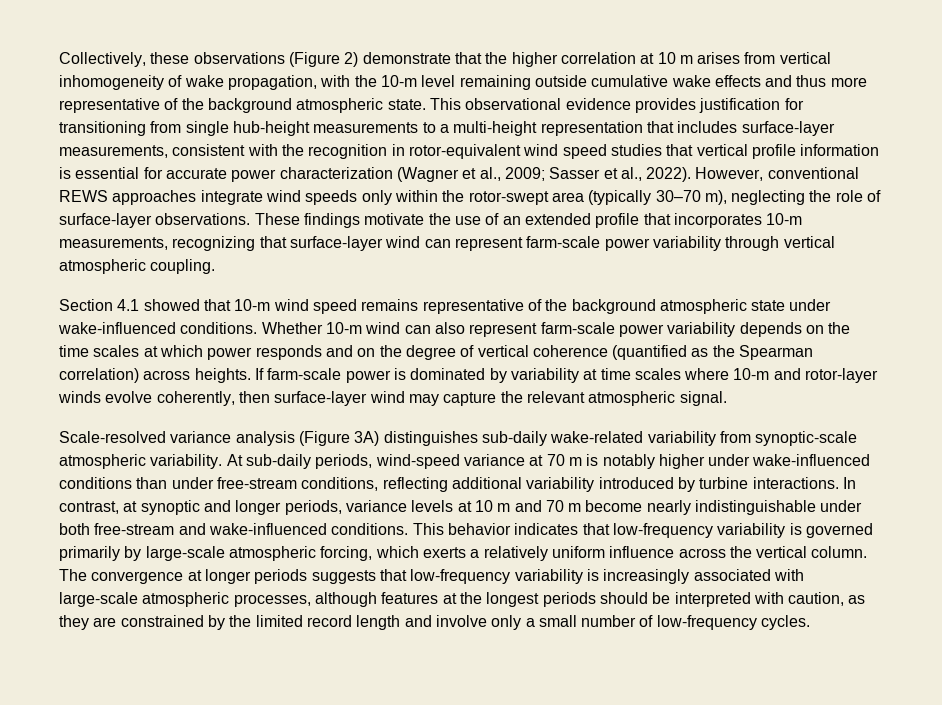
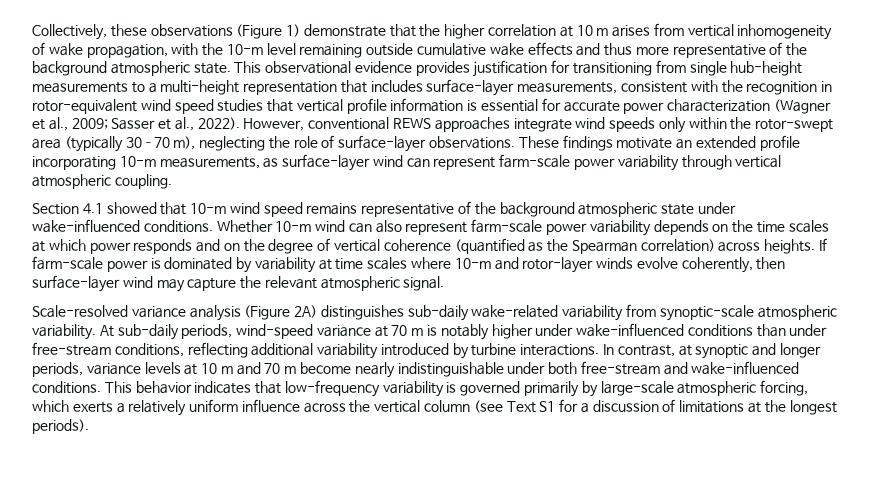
[344,52,359,67] 2) -> [286,24,301,37] 1)
[428,213,803,228] [59,236,287,251] the use of an extended profile that incorporates 10-m measurements, recognizing that -> [676,135,800,151] [32,156,279,170] an extended profile incorporating 10-m measurements, as
[354,431,380,446] 3A) -> [294,305,318,318] 2A)
[811,546,868,558] [59,569,804,584] [59,592,866,607] [59,615,811,630] column. The convergence at longer periods suggests that low-frequency variability is increasingly associated with large-scale atmospheric processes, although features at the longest periods should be interpreted with caution, as they are constrained by the limited record length and involve only a small number of low-frequency cycles. -> [424,399,837,415] [32,419,89,434] column (see Text S1 for a discussion of limitations at the longest periods).

